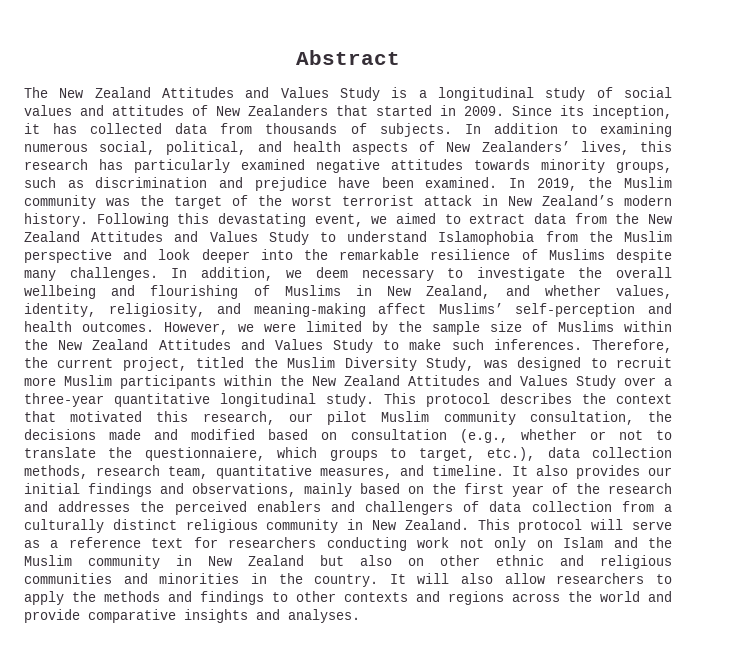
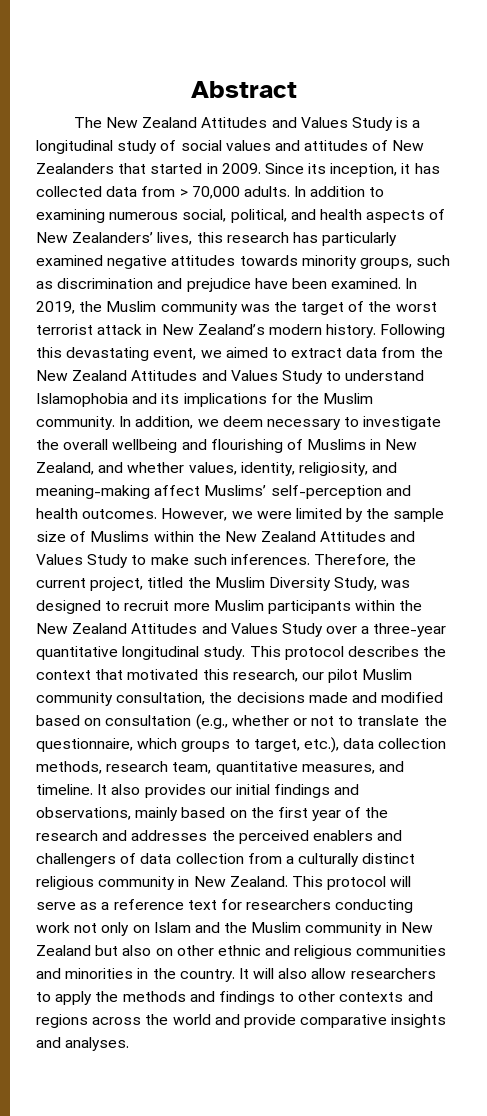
[265,123,452,137] thousands of subjects. -> [179,186,290,199] > 70,000 adults.
[545,231,672,242] [24,249,672,263] [24,267,158,281] from the Muslim perspective and look deeper into the remarkable resilience of Muslims despite many challenges. -> [132,393,374,407] [36,416,115,430] and its implications for the Muslim community.
[144,447,265,461] questionnaiere, -> [36,738,133,752] questionnaire,

